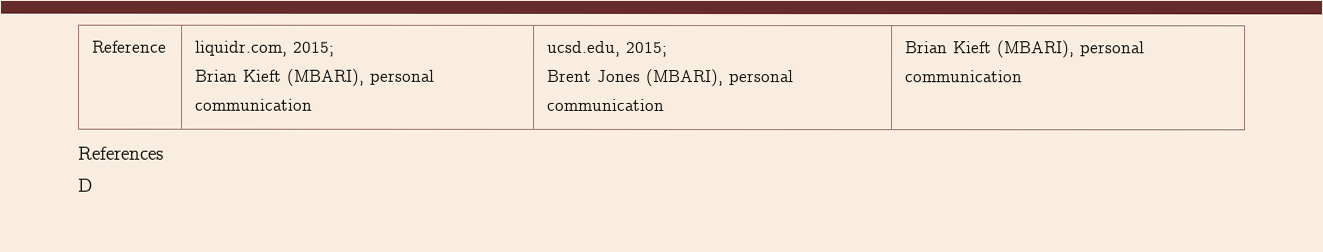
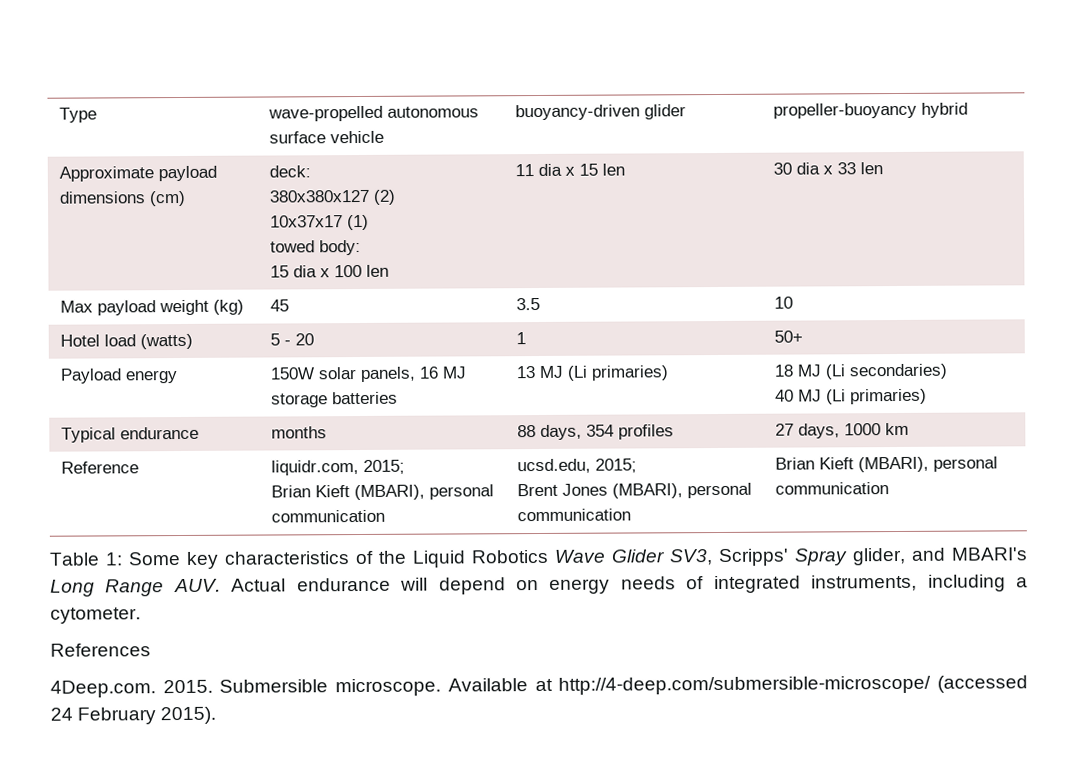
(92, 46) none -> [59,107,98,123] [268,105,480,122] [269,130,385,144] [515,104,687,121] [773,102,969,119] [59,165,218,182] [59,190,187,207] [269,165,312,178] [269,189,397,205] [270,214,370,231] [270,239,362,256] [270,264,390,278] [515,163,626,177] [773,162,884,175] [60,299,245,316] [270,299,290,312] [516,297,541,311] [774,296,794,309] [60,333,194,350] [270,333,315,346] [516,332,527,345] [774,330,804,343] [60,368,179,384] [270,366,467,382] [271,391,399,408] [516,365,670,381] [774,363,949,380] [775,388,928,405] [61,426,200,443] [271,426,328,439] [517,424,675,440] [775,422,910,439] Type | wave-propelled autonomous surface vehicle | buoyancy-driven glider | propeller-buoyancy hybrid // Approximate payload dimensions (cm) | deck: // 380x380x127 (2) // 10x37x17 (1) // towed body: // 15 dia x 100 len | 11 dia x 15 len | 30 dia x 33 len // Max payload weight (kg) | 45 | 3.5 | 10 // Hotel load (watts) | 5 - 20 | 1 | 50+ // Payload energy | 150W solar panels, 16 MJ storage batteries | 13 MJ (Li primaries) | 18 MJ (Li secondaries) // 40 MJ (Li primaries) // Typical endurance | months | 88 days, 354 profiles | 27 days, 1000 km //
[77,146,163,160] [77,178,92,192] References // D -> [49,547,1028,569] [50,574,1029,597] [50,607,141,624] [50,643,151,657] [50,675,1028,698] [50,706,217,725] Table 1: Some key characteristics of the Liquid Robotics Wave Glider SV3, Scripps' Spray glider, and MBARI's Long Range AUV. Actual endurance will depend on energy needs of integrated instruments, including a cytometer. // References // 4Deep.com. 2015. Submersible microscope. Available at http://4-deep.com/submersible-microscope/ (accessed 24 February 2015).

